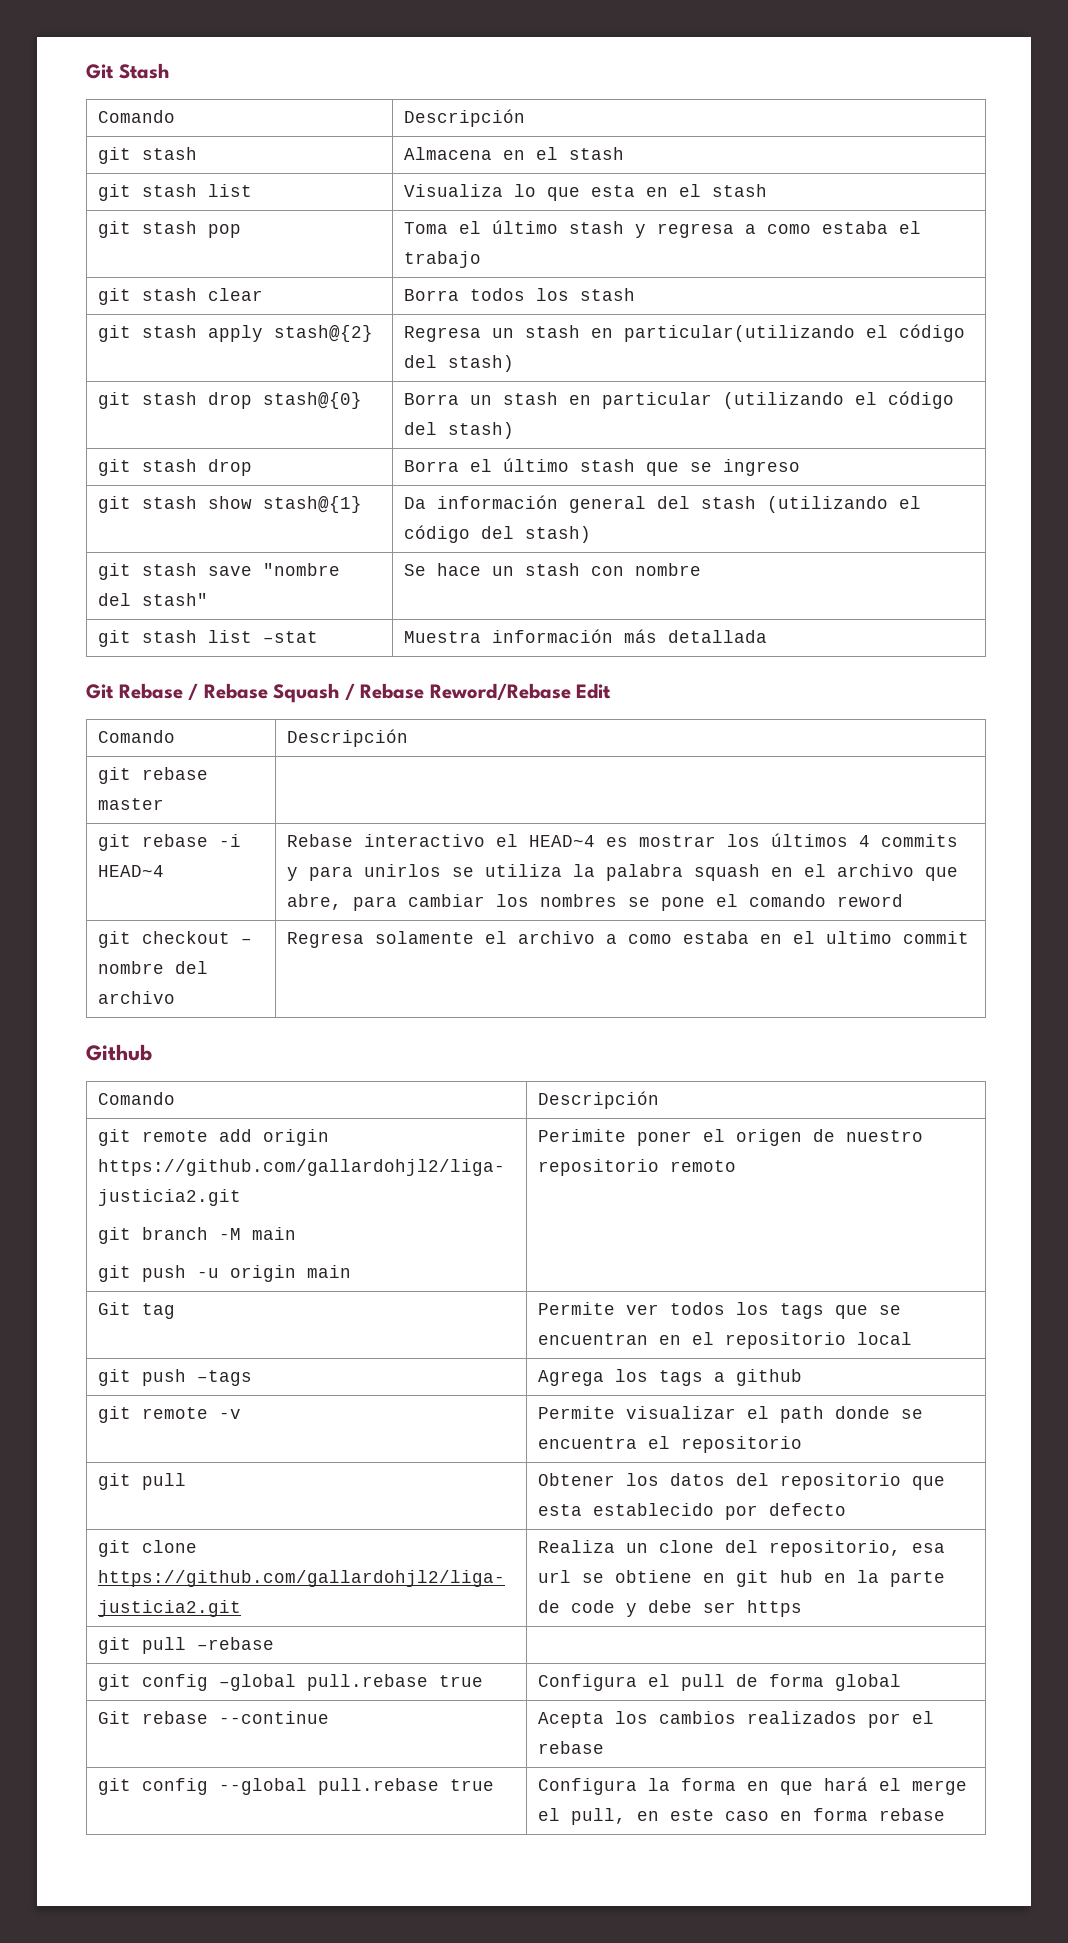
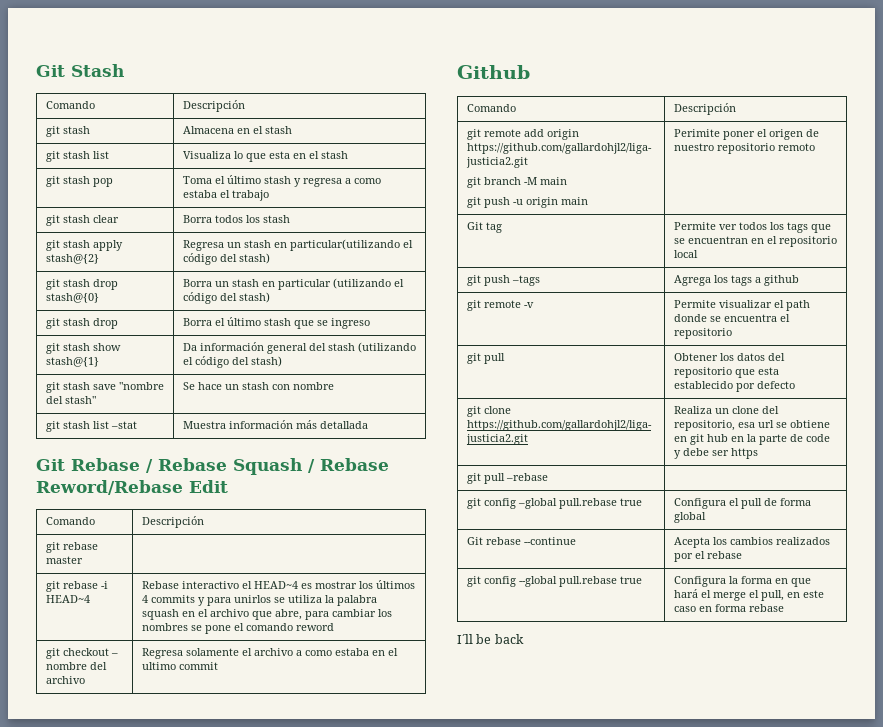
(945, 1814) none -> [457,634,524,644] // I´ll be back

